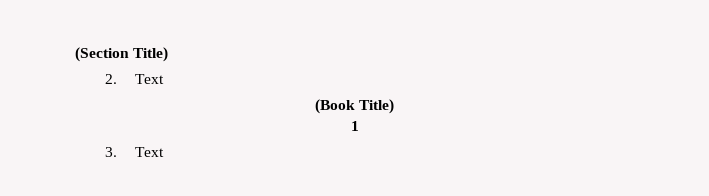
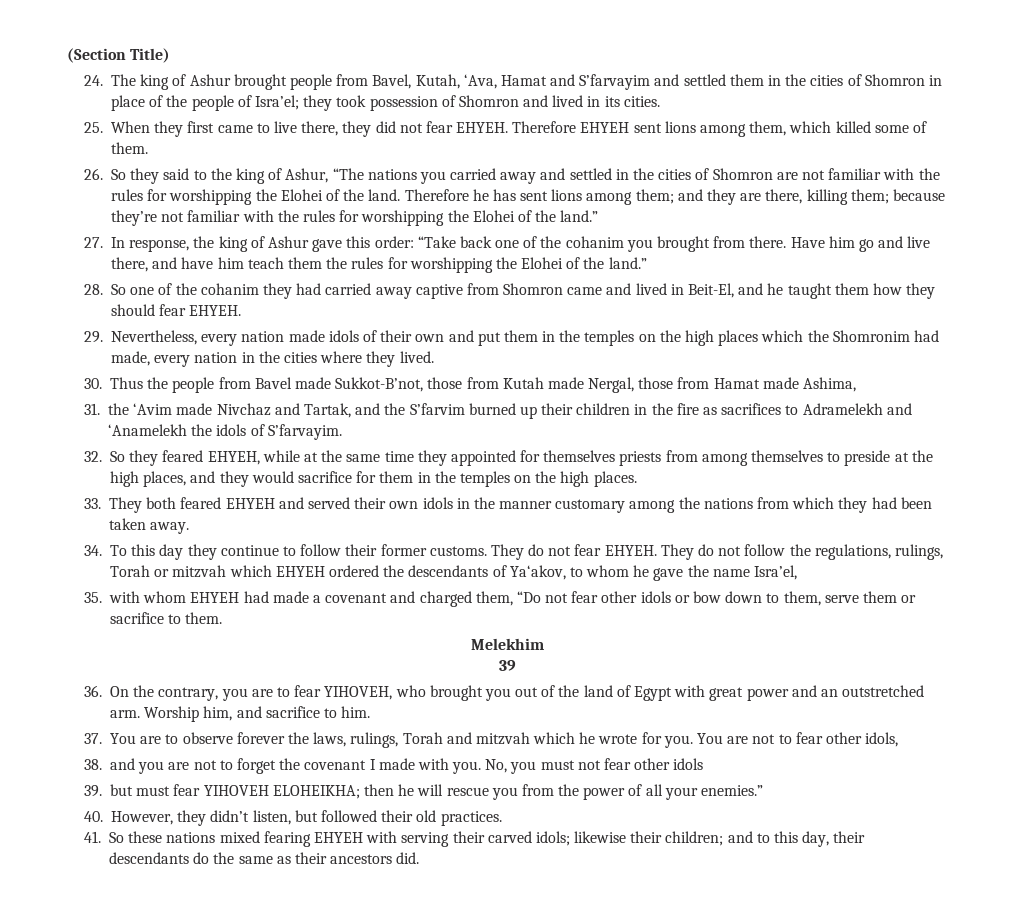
[105,74,165,84] [314,99,395,114] [350,121,359,131] [105,147,165,157] 2. Text // (Book Title) // 1 // 3. Text -> [84,74,942,90] [111,95,660,111] [84,121,927,137] [111,142,149,154] [84,168,940,184] [111,189,945,205] [111,210,599,226] [84,236,931,252] [111,257,647,273] [84,283,936,299] [111,304,242,316] [84,330,939,346] [111,351,434,367] [84,377,857,393] [84,403,912,419] [108,424,342,440] [84,450,933,466] [110,471,637,487] [84,497,932,513] [109,518,190,534] [84,544,943,560] [110,565,798,581] [84,591,917,607] [110,612,223,624] [470,638,544,650] [498,660,516,671] [84,685,925,701] [110,706,371,722] [84,732,899,748] [84,758,704,774] [84,784,764,800] [84,810,502,826] [84,831,866,847] [109,852,420,864] 24. The king of Ashur brought people from Bavel, Kutah, ‘Ava, Hamat and S’farvayim and settled them in the cities of Shomron in place of the people of Isra’el; they took possession of Shomron and lived in its cities. // 25. When they first came to live there, they did not fear EHYEH. Therefore EHYEH sent lions among them, which killed some of them. // 26. So they said to the king of Ashur, “The nations you carried away and settled in the cities of Shomron are not familiar with the rules for worshipping the Elohei of the land. Therefore he has sent lions among them; and they are there, killing them; because they’re not familiar with the rules for worshipping the Elohei of the land.” // 27. In response, the king of Ashur gave this order: “Take back one of the cohanim you brought from there. Have him go and live there, and have him teach them the rules for worshipping the Elohei of the land.” // 28. So one of the cohanim they had carried away captive from Shomron came and lived in Beit-El, and he taught them how they should fear EHYEH. // 29. Nevertheless, every nation made idols of their own and put them in the temples on the high places which the Shomronim had made, every nation in the cities where they lived. // 30. Thus the people from Bavel made Sukkot-B’not, those from Kutah made Nergal, those from Hamat made Ashima, // 31. the ‘Avim made Nivchaz and Tartak, and the S’farvim burned up their children in the fire as sacrifices to Adramelekh and ‘Anamelekh the idols of S’farvayim. // 32. So they feared EHYEH, while at the same time they appointed for themselves priests from among themselves to preside at the high places, and they would sacrifice for them in the temples on the high places. // 33. They both feared EHYEH and served their own idols in the manner customary among the nations from which they had been taken away. // 34. To this day they continue to follow their former customs. They do not fear EHYEH. They do not follow the regulations, rulings, Torah or mitzvah which EHYEH ordered the descendants of Ya‘akov, to whom he gave the name Isra’el, // 35. with whom EHYEH had made a covenant and charged them, “Do not fear other idols or bow down to them, serve them or sacrifice to them. // Melekhim // 39 // 36. On the contrary, you are to fear YIHOVEH, who brought you out of the land of Egypt with great power and an outstretched arm. Worship him, and sacrifice to him. // 37. You are to observe forever the laws, rulings, Torah and mitzvah which he wrote for you. You are not to fear other idols, // 38. and you are not to forget the covenant I made with you. No, you must not fear other idols // 39. but must fear YIHOVEH ELOHEIKHA; then he will rescue you from the power of all your enemies.” // 40. However, they didn’t listen, but followed their old practices. // 41. So these nations mixed fearing EHYEH with serving their carved idols; likewise their children; and to this day, their descendants do the same as their ancestors did.

